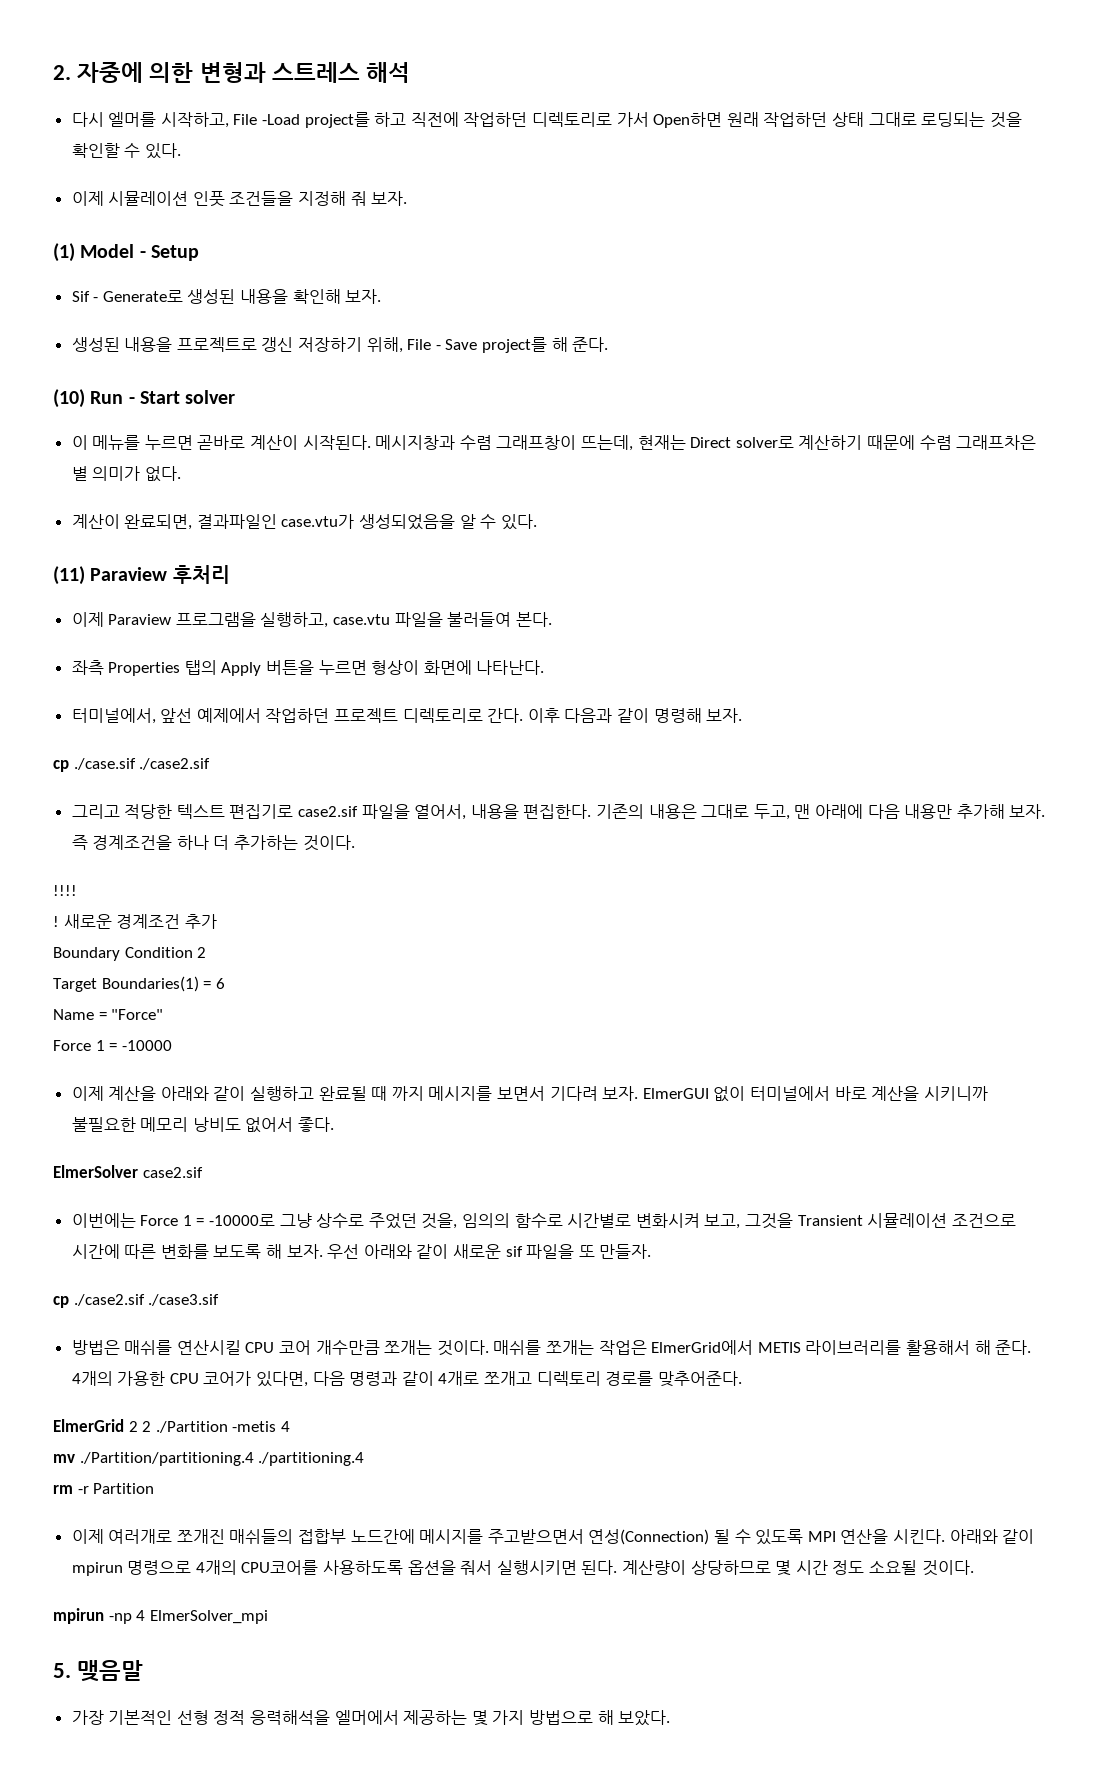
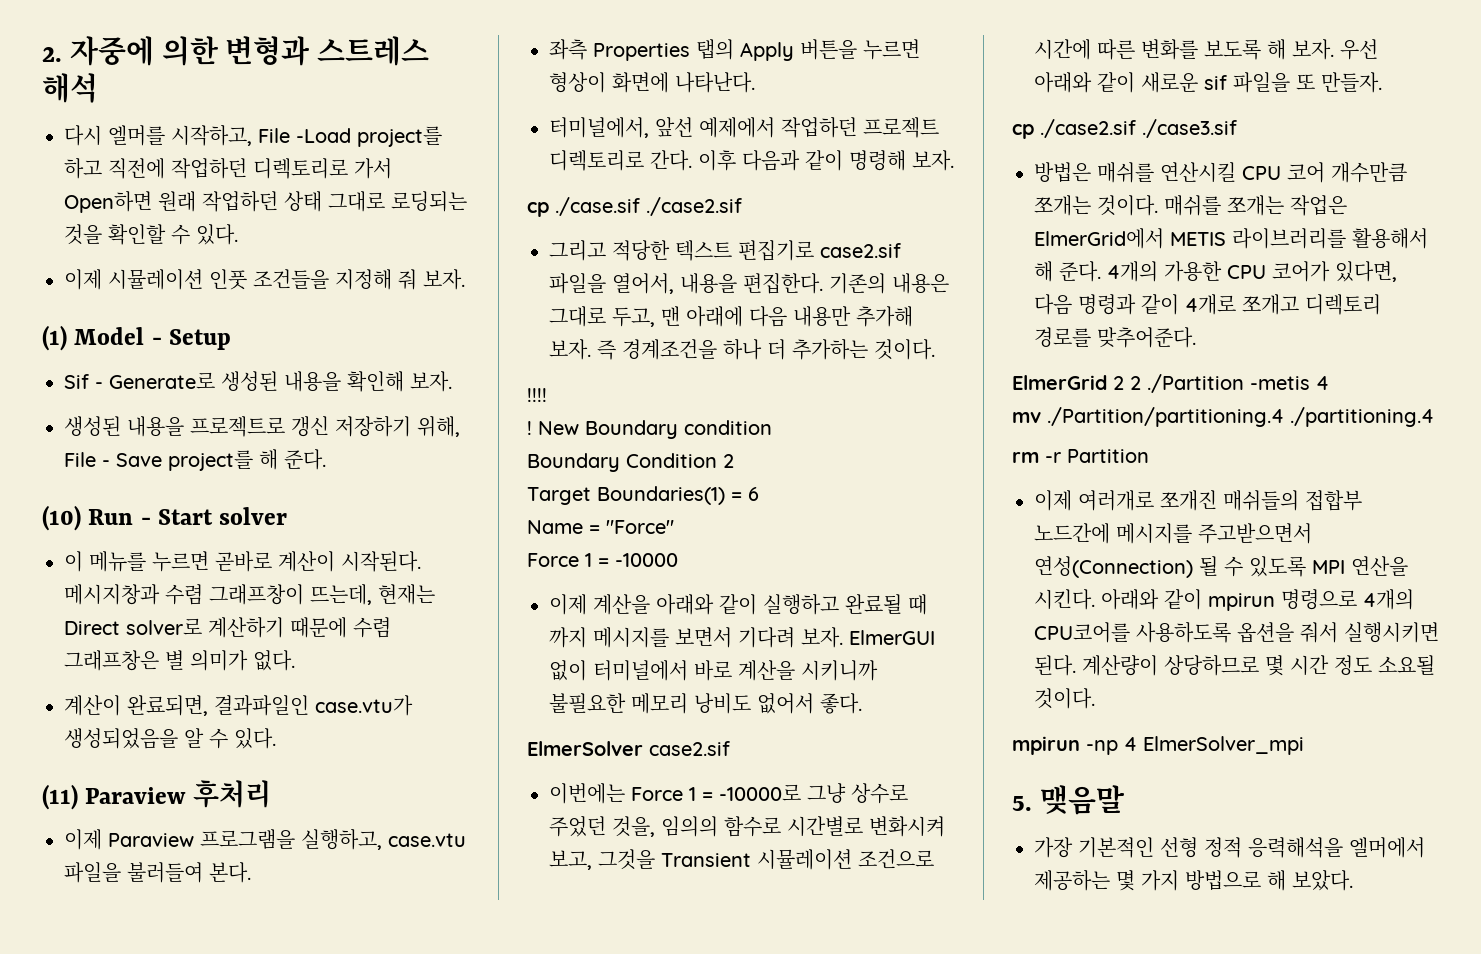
[956,435,1037,450] 그래프차은 -> [64,650,159,671] 그래프창은
[63,914,217,929] 새로운 경계조건 추가 -> [538,420,772,439] New Boundary condition

